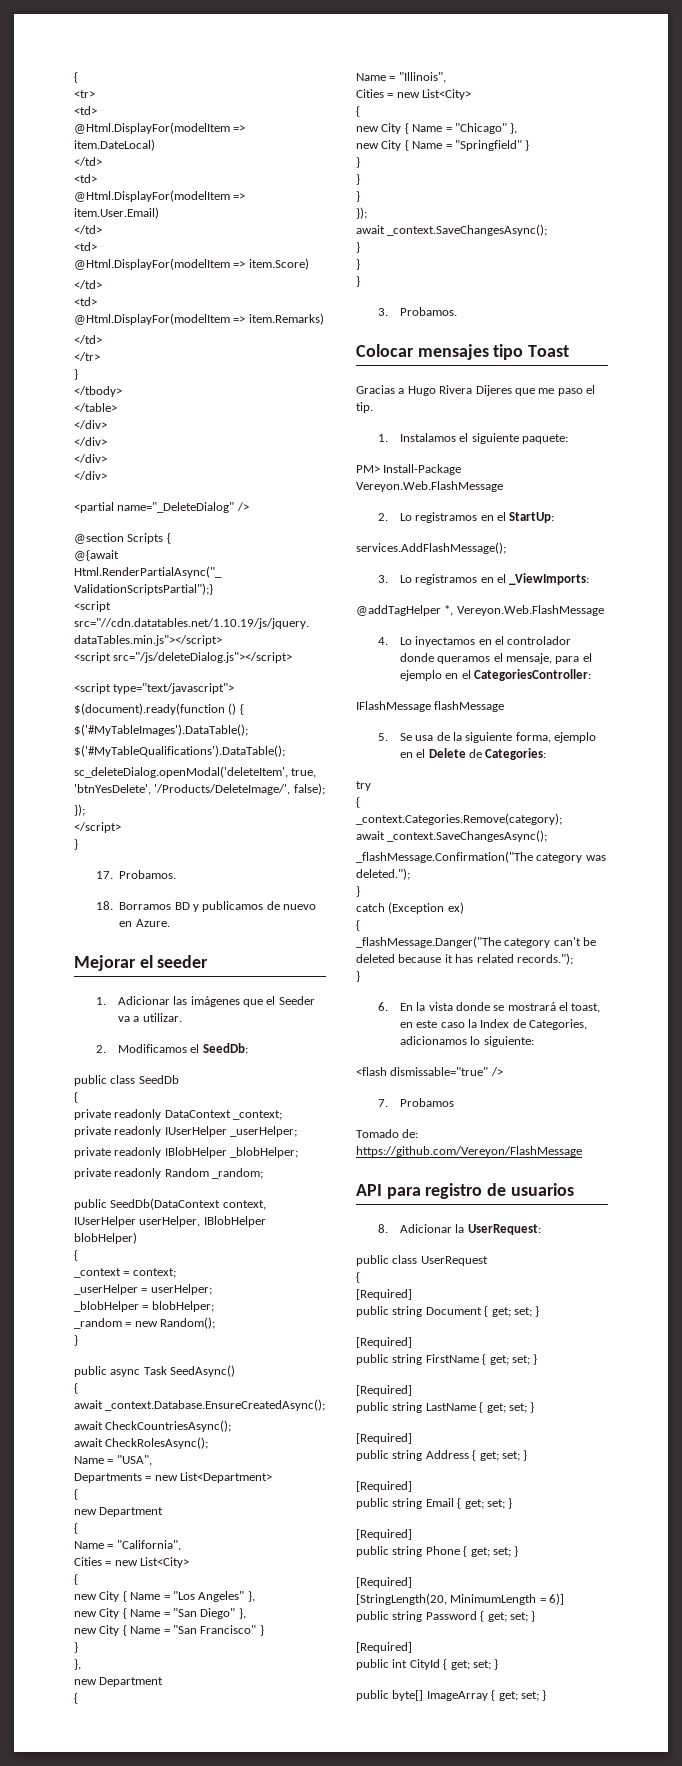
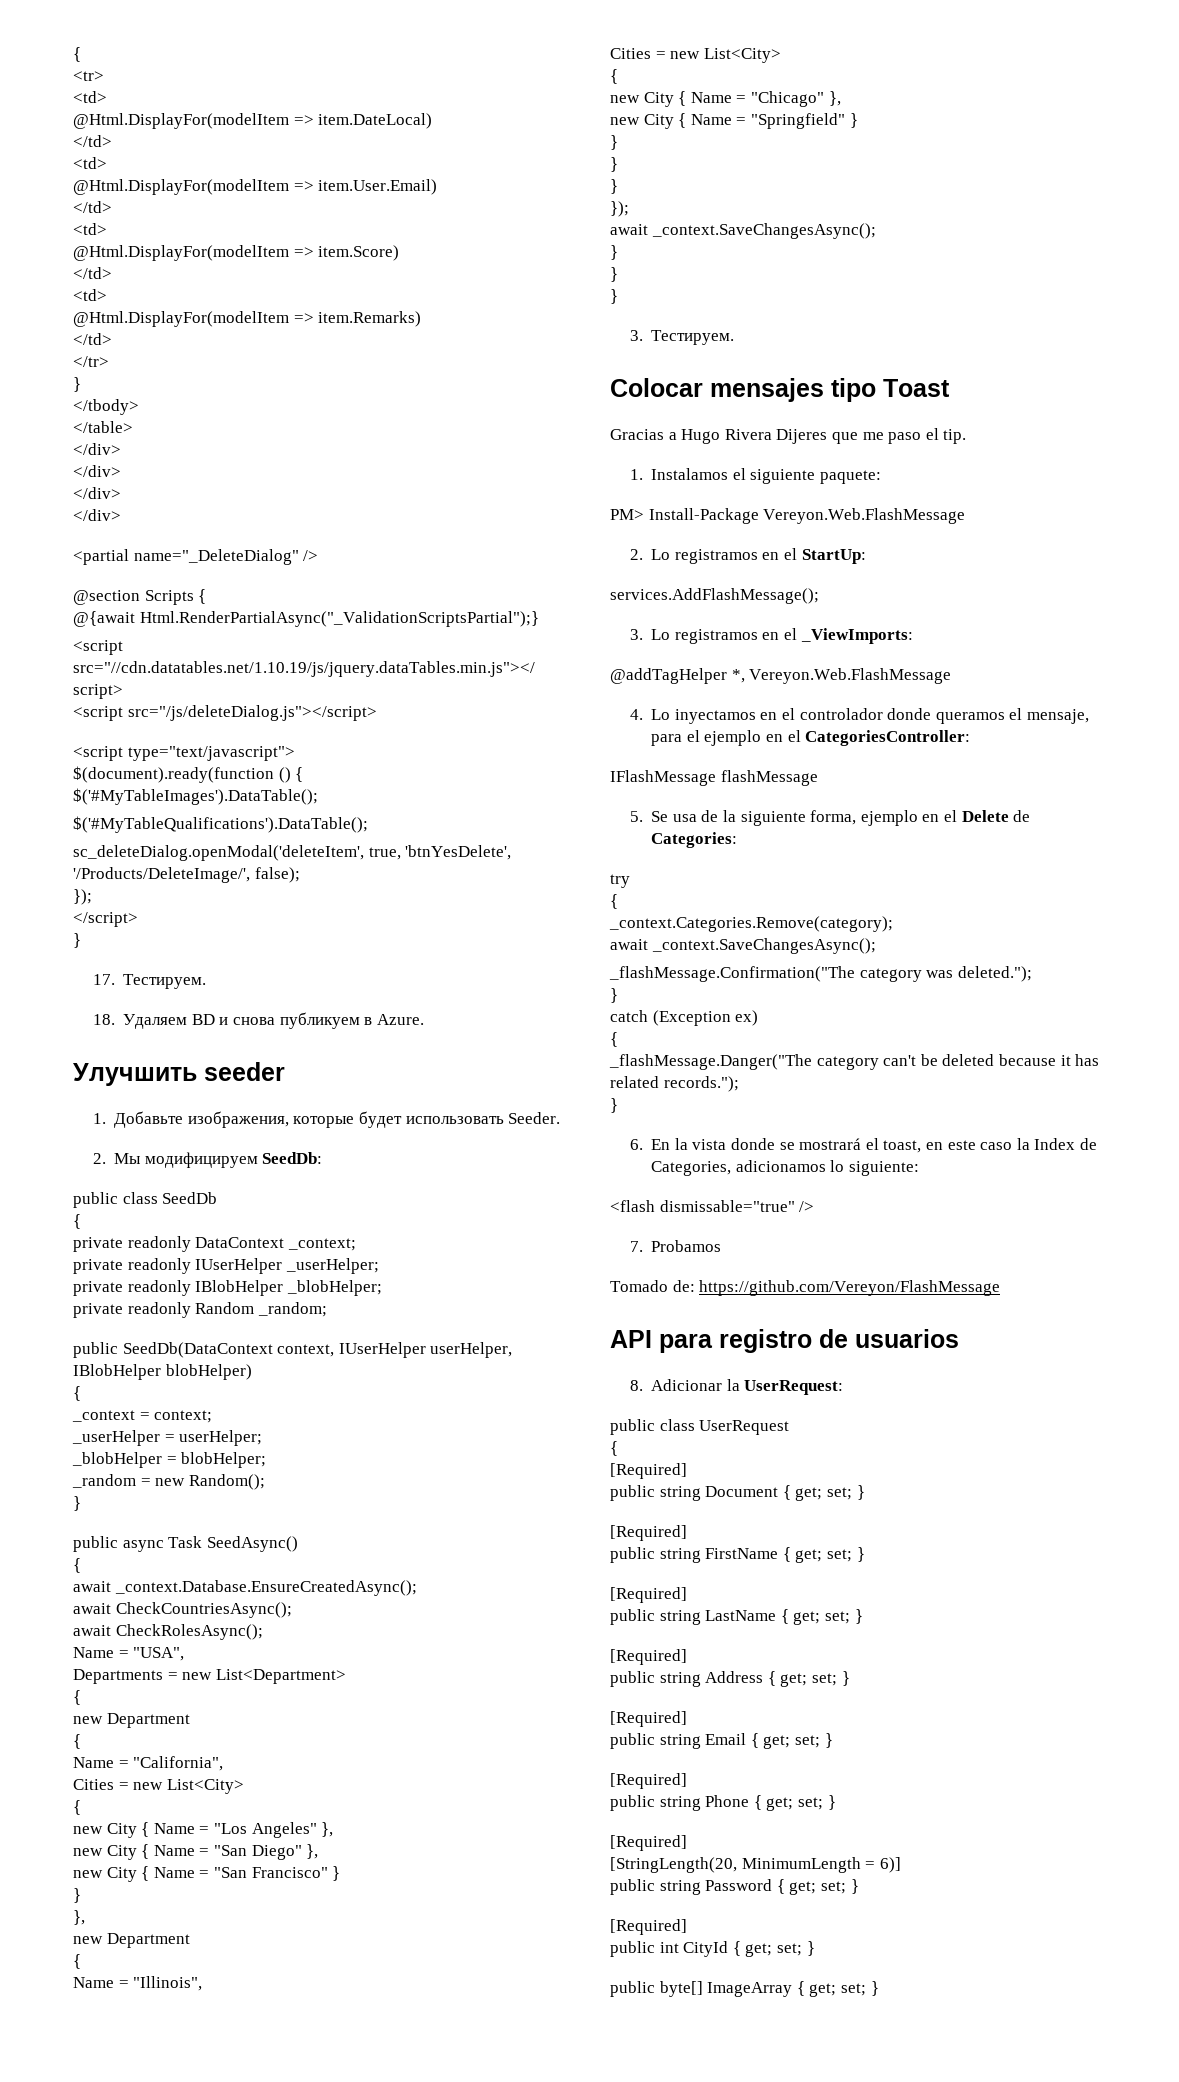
[119,870,177,879] Probamos. -> [123,974,207,989] Тестируем.
[119,901,317,912] [119,921,133,927] Borramos BD y publicamos de nuevo en -> [123,1012,373,1029] Удаляем BD и снова публикуем в
[74,955,153,971] Mejorar el -> [73,1063,197,1086] Улучшить
[117,996,315,1007] [117,1013,182,1022] [95,1044,200,1053] Adicionar las imágenes que el Seeder va a utilizar. // 2. Modificamos el -> [114,1111,561,1128] [92,1152,258,1168] Добавьте изображения, которые будет использовать Seeder. // 2. Мы модифицируем
[399,307,457,316] Probamos. -> [651,330,735,345] Тестируем.

